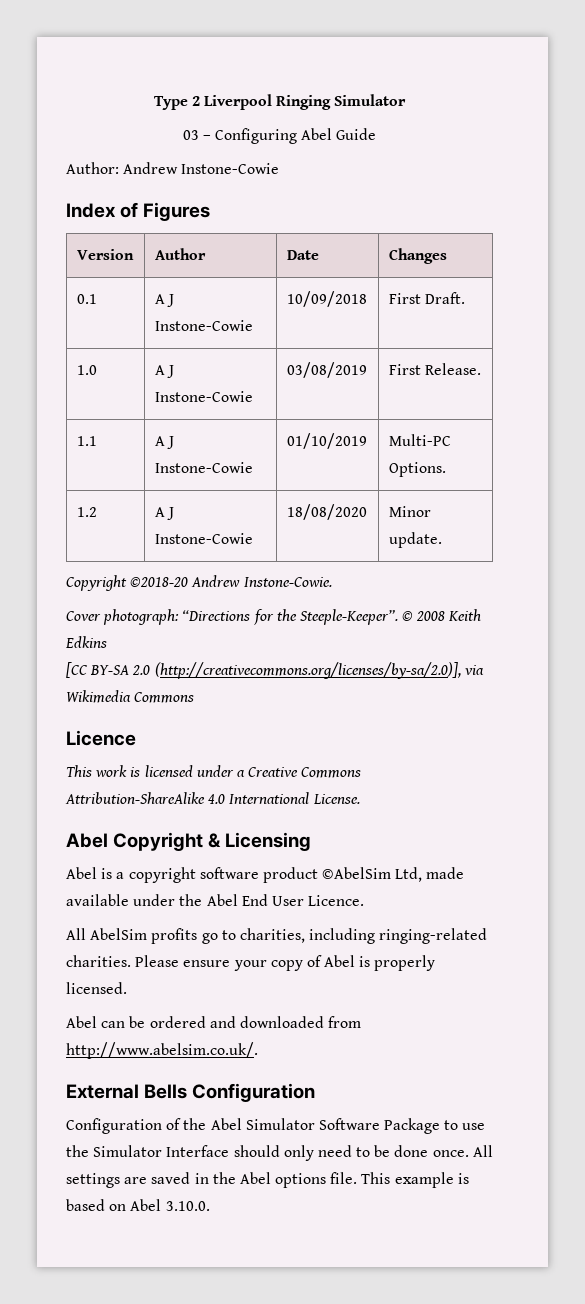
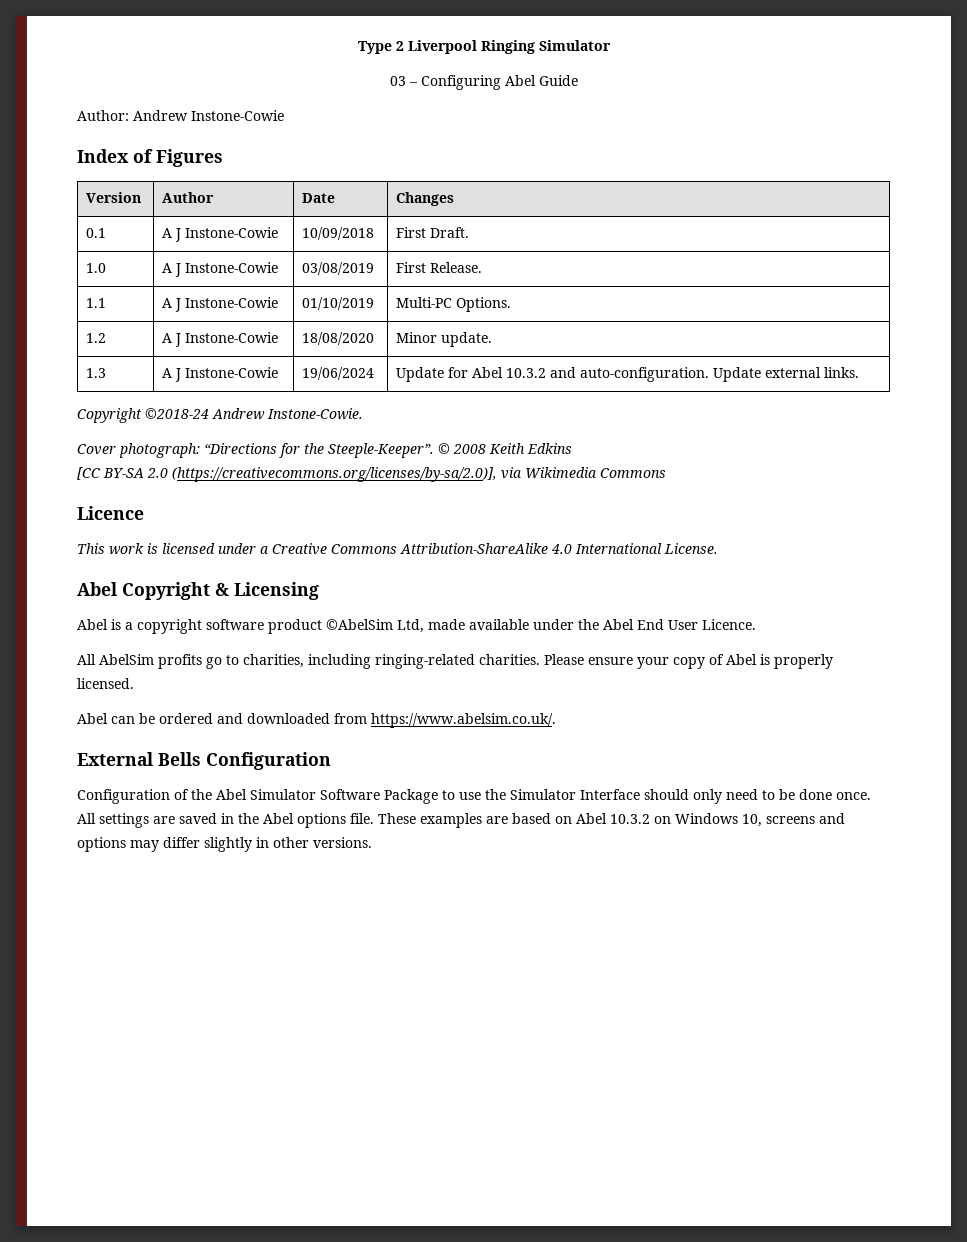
[66,575,189,591] // Copyright ©2018-20 -> [86,368,107,378] [162,367,279,382] [302,367,375,380] [396,367,860,382] [77,408,209,423] // 1.3 | A J Instone-Cowie | 19/06/2024 | Update for Abel 10.3.2 and auto-configuration. Update external links. // Copyright ©2018-24
[154,662,461,679] (http://creativecommons.org/licenses/by-sa/2.0)], -> [172,467,497,482] (https://creativecommons.org/licenses/by-sa/2.0)],
[66,1042,258,1059] http://www.abelsim.co.uk/. -> [371,713,556,728] https://www.abelsim.co.uk/.
[361,1172,469,1188] [66,1199,210,1211] This example is based on Abel 3.10.0. -> [378,813,845,828] [77,837,372,852] These examples are based on Abel 10.3.2 on Windows 10, screens and options may differ slightly in other versions.

